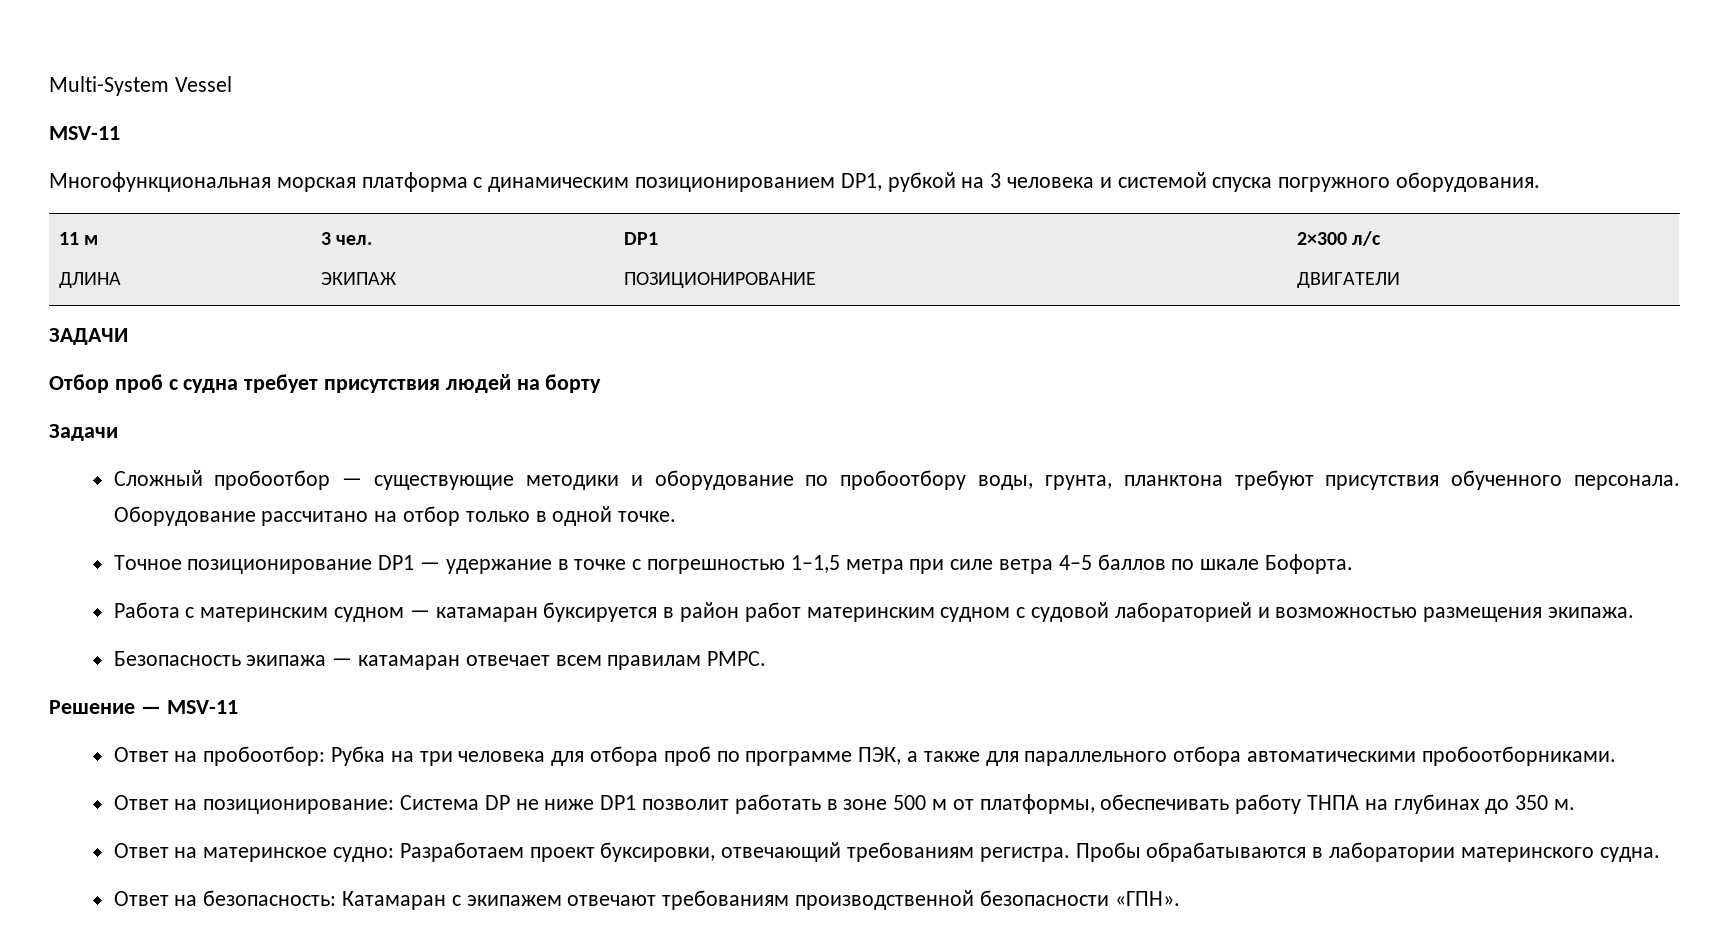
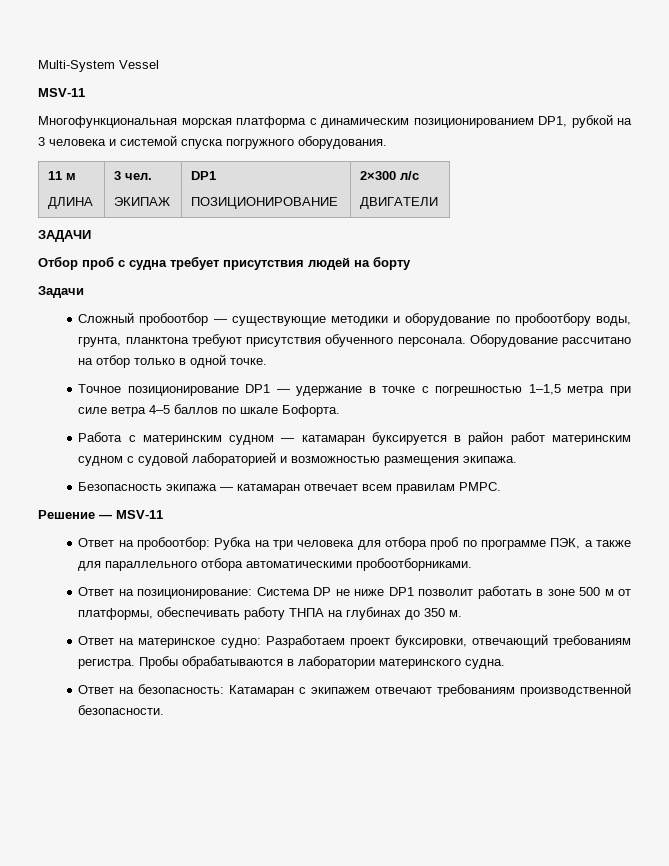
[979,890,1180,906] безопасности «ГПН». -> [78,705,165,715] безопасности.

